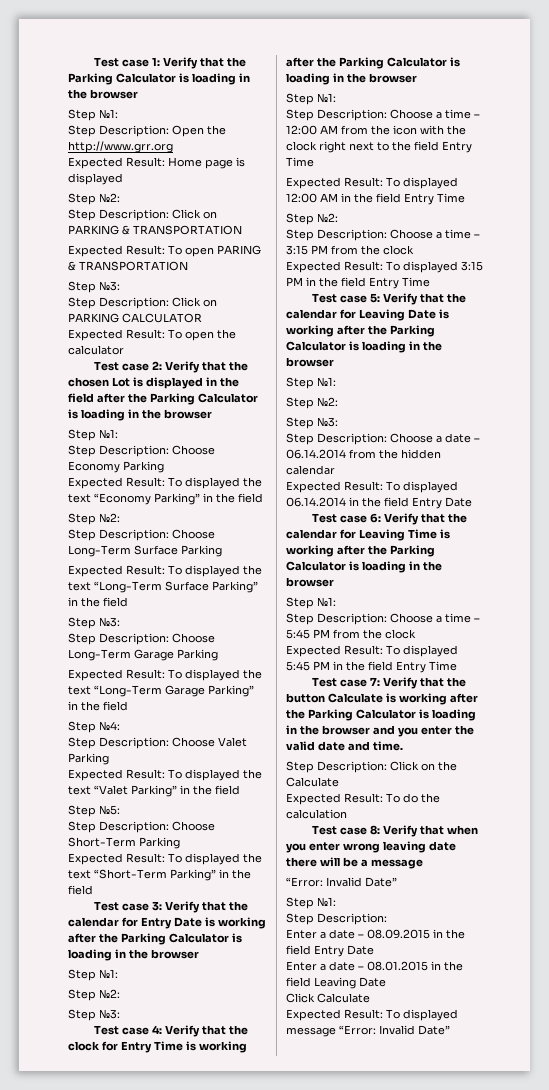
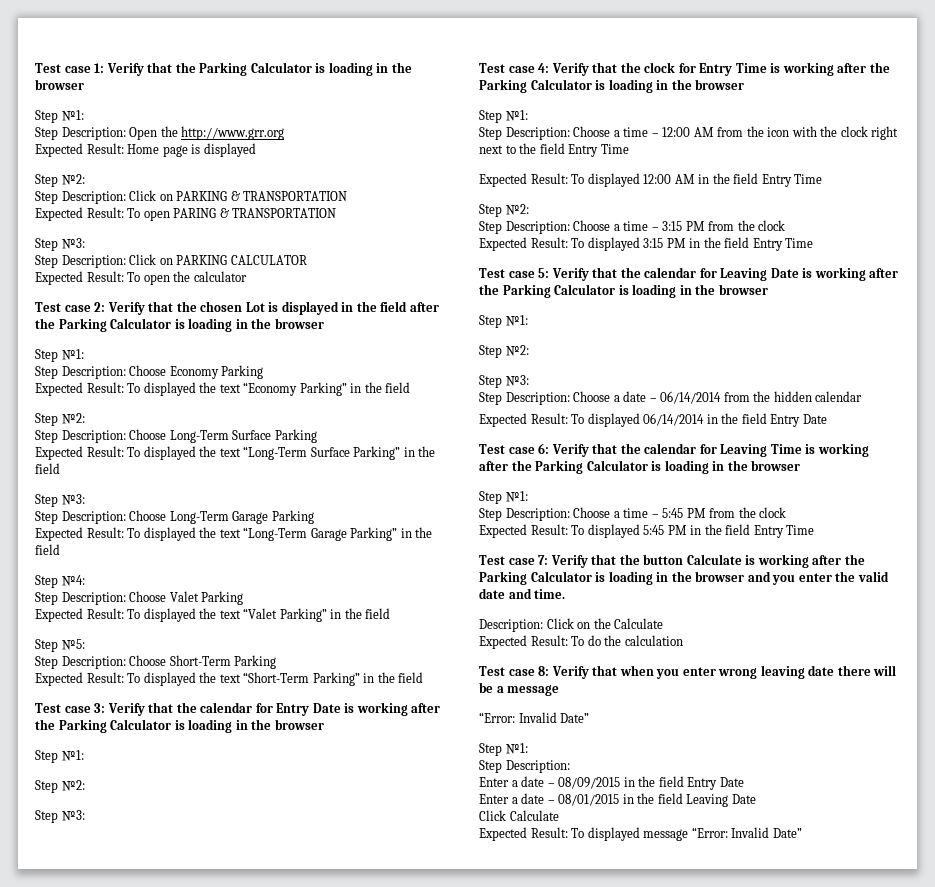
[286,449,346,459] 06.14.2014 -> [660,391,722,404] 06/14/2014
[286,497,346,507] 06.14.2014 -> [643,413,705,426] 06/14/2014
[286,761,314,773] Step -> (566, 594) none
[367,929,430,939] 08.09.2015 -> [558,777,621,789] 08/09/2015
[367,961,428,971] 08.01.2015 -> [558,794,620,806] 08/01/2015

